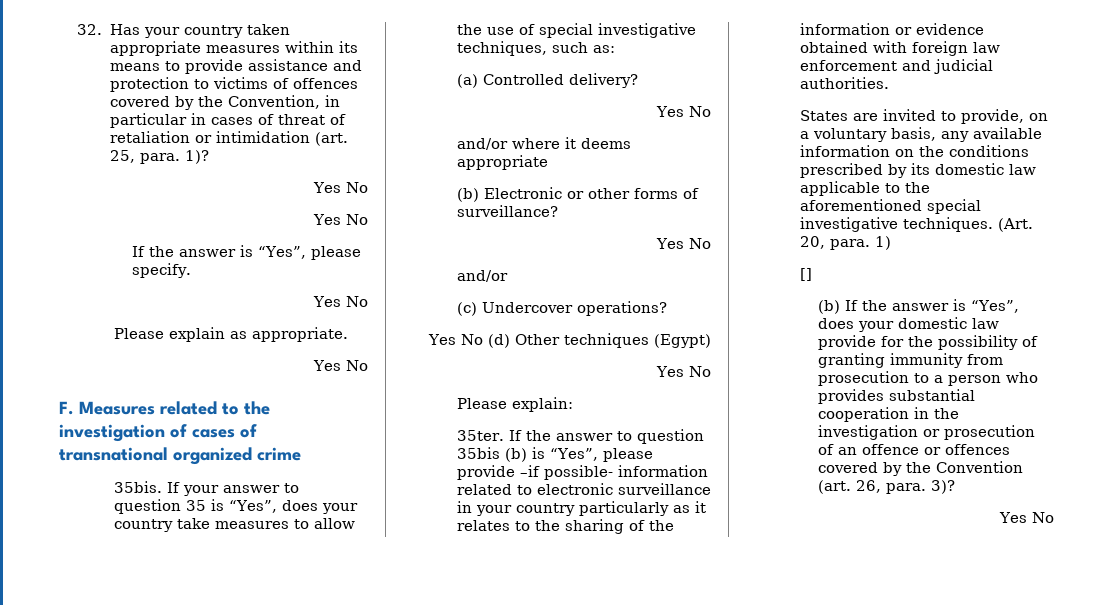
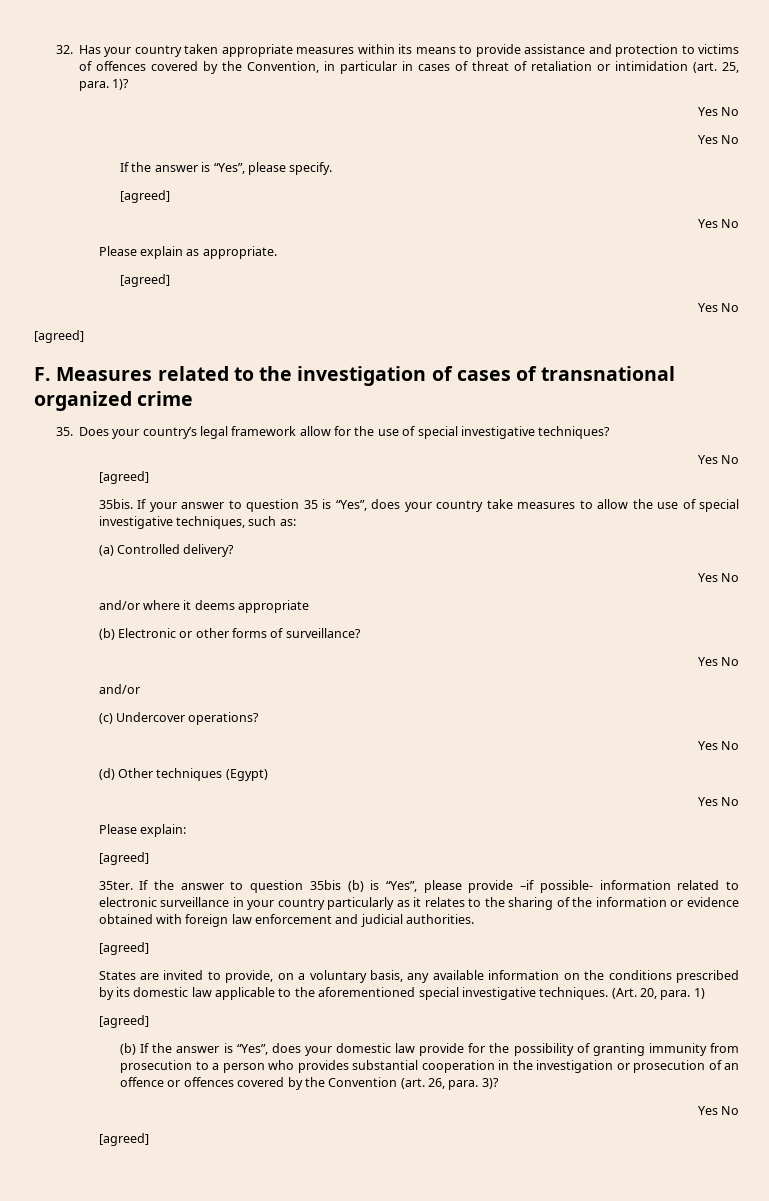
(192, 270) none -> [120,190,171,203] // [agreed]
[313,360,368,371] // Yes No -> [120,274,171,287] [697,303,739,312] [34,330,84,343] // [agreed] // Yes No // [agreed]
(301, 454) none -> [55,426,611,439] [697,455,739,464] [98,471,149,484] // 35. Does your country’s legal framework allow for the use of special investigative techniques? // Yes No // [agreed]
(483, 339) none -> (739, 745) //
(573, 404) none -> [98,852,149,865] // [agreed]
(889, 83) none -> [98,942,149,955] // [agreed]
[799,268,812,281] [] -> [98,1015,149,1028] [agreed]
(1054, 517) none -> [98,1133,149,1146] // [agreed]

